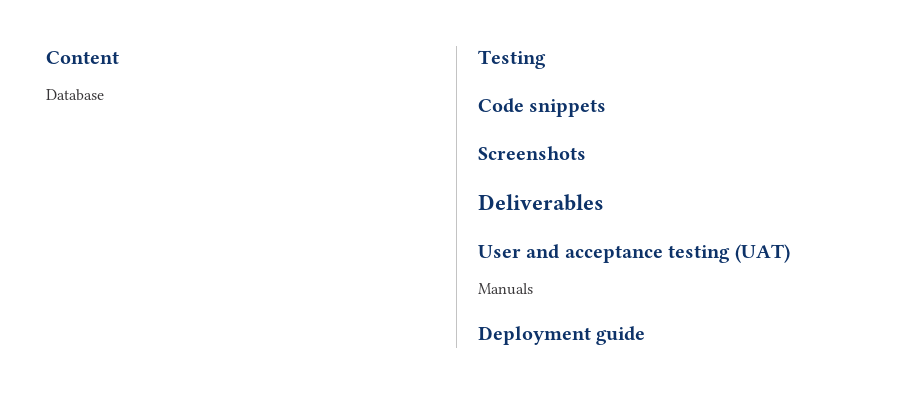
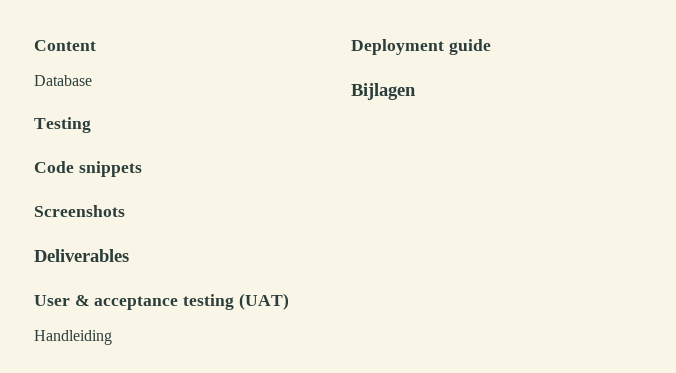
[526,244,560,259] and -> [74,295,90,306] &
[478,283,533,295] Manuals -> [34,330,112,345] Handleiding
(646, 335) none -> [351,83,416,100] // Bijlagen

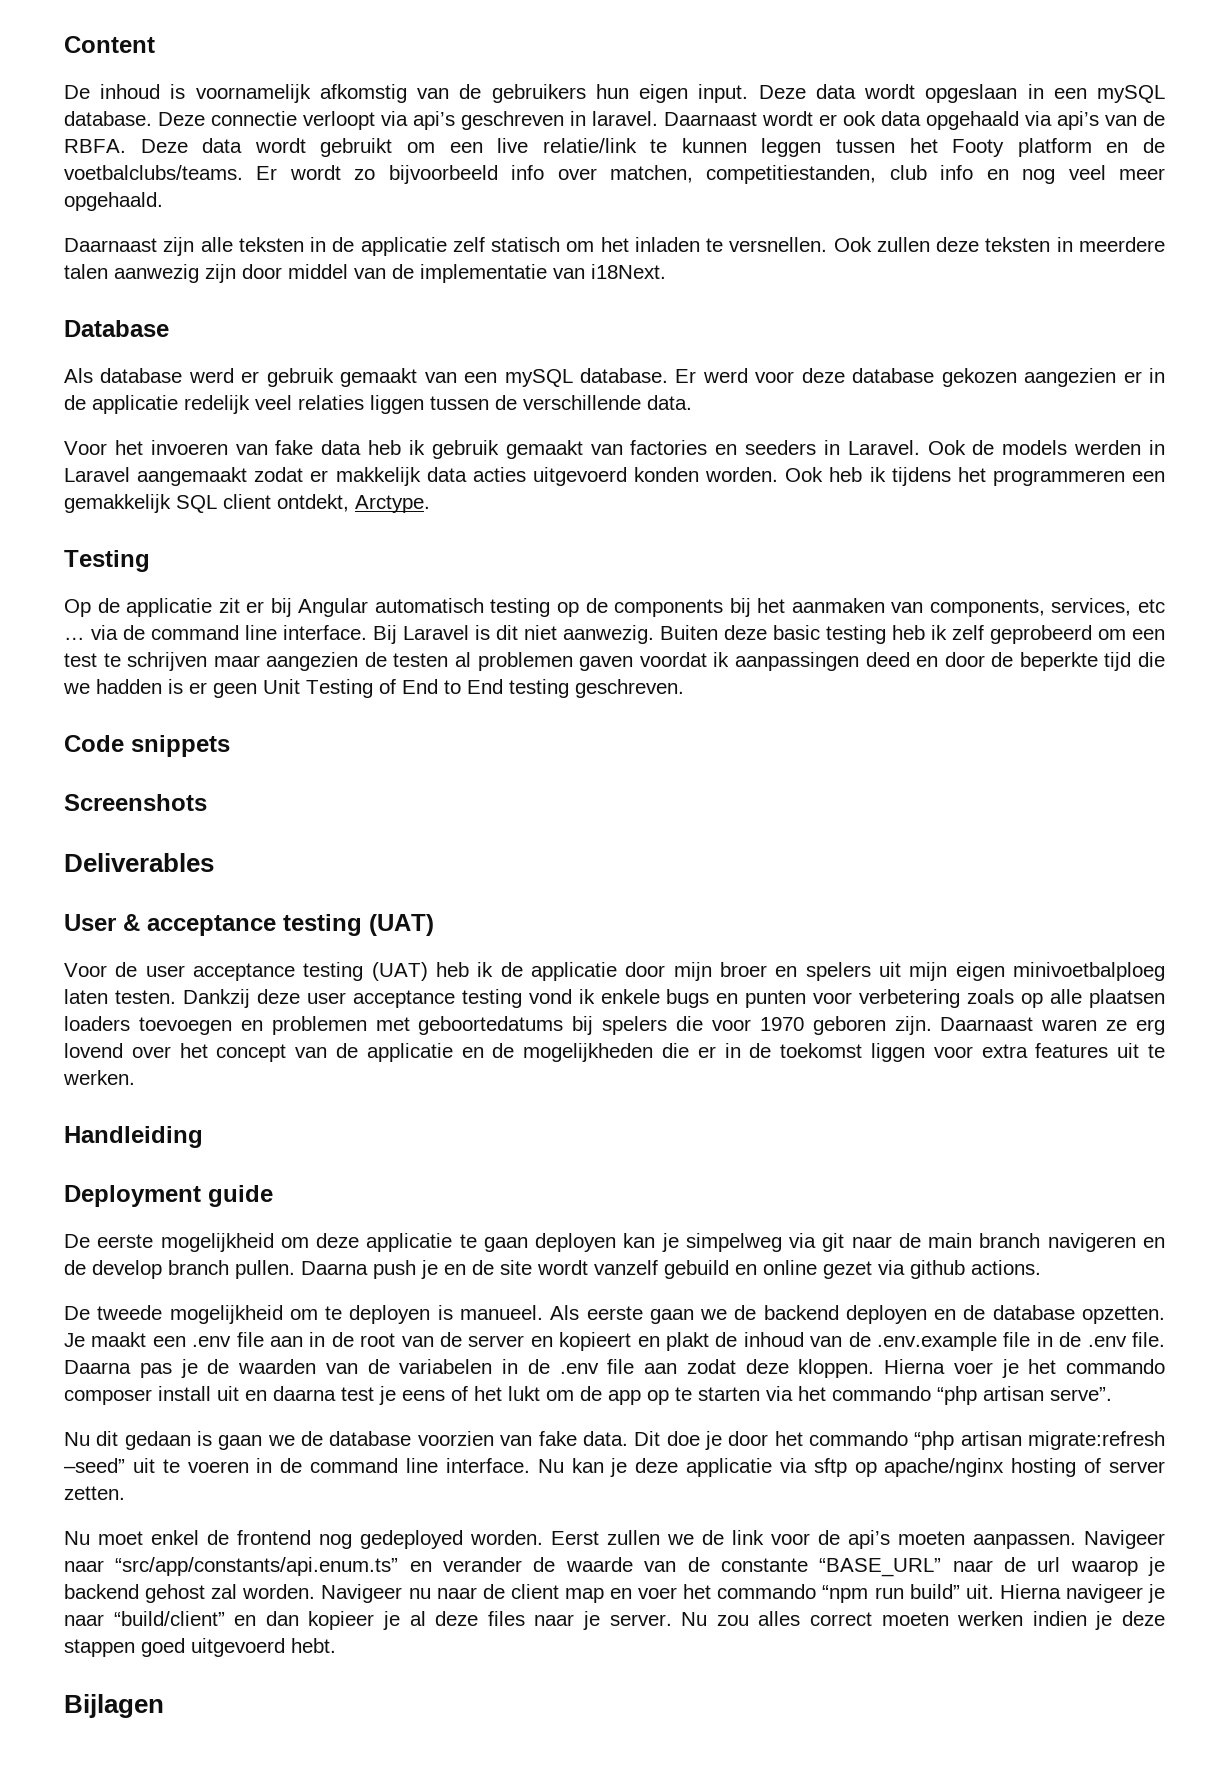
[34,75,92,86] [34,117,91,133] Database // Testing -> [64,84,1166,103] [64,111,1165,130] [64,138,1165,157] [64,165,1166,184] [64,192,163,211] [64,237,1166,256] [64,264,666,283] [64,320,169,337] [64,368,1165,387] [64,395,692,414] [64,440,1166,459] [64,467,1165,486] [64,494,430,513] [64,550,150,572] [64,598,1165,617] [64,625,1165,644] [64,652,1165,671] [63,679,684,698] De inhoud is voornamelijk afkomstig van de gebruikers hun eigen input. Deze data wordt opgeslaan in een mySQL database. Deze connectie verloopt via api’s geschreven in laravel. Daarnaast wordt er ook data opgehaald via api’s van de RBFA. Deze data wordt gebruikt om een live relatie/link te kunnen leggen tussen het Footy platform en de voetbalclubs/teams. Er wordt zo bijvoorbeeld info over matchen, competitiestanden, club info en nog veel meer opgehaald. // Daarnaast zijn alle teksten in de applicatie zelf statisch om het inladen te versnellen. Ook zullen deze teksten in meerdere talen aanwezig zijn door middel van de implementatie van i18Next. // Database // Als database werd er gebruik gemaakt van een mySQL database. Er werd voor deze database gekozen aangezien er in de applicatie redelijk veel relaties liggen tussen de verschillende data. // Voor het invoeren van fake data heb ik gebruik gemaakt van factories en seeders in Laravel. Ook de models werden in Laravel aangemaakt zodat er makkelijk data acties uitgevoerd konden worden. Ook heb ik tijdens het programmeren een gemakkelijk SQL client ontdekt, Arctype. // Testing // Op de applicatie zit er bij Angular automatisch testing op de components bij het aanmaken van components, services, etc … via de command line interface. Bij Laravel is dit niet aanwezig. Buiten deze basic testing heb ik zelf geprobeerd om een test te schrijven maar aangezien de testen al problemen gaven voordat ik aanpassingen deed en door de beperkte tijd die we hadden is er geen Unit Testing of End to End testing geschreven.
[34,330,112,345] [351,39,491,55] Handleiding // Deployment guide -> [64,962,1166,981] [64,989,1166,1008] [64,1016,1165,1035] [64,1043,1165,1062] [63,1070,135,1085] [64,1126,203,1148] [64,1185,273,1207] [64,1233,1166,1252] [64,1260,1041,1279] [64,1305,1166,1324] [64,1332,1165,1351] [64,1359,1165,1378] [64,1386,1112,1405] [64,1431,1166,1450] [64,1458,1165,1477] [64,1486,125,1500] [64,1530,1165,1549] [64,1557,1166,1577] [64,1584,1166,1603] [64,1611,1166,1630] [64,1638,336,1657] Voor de user acceptance testing (UAT) heb ik de applicatie door mijn broer en spelers uit mijn eigen minivoetbalploeg laten testen. Dankzij deze user acceptance testing vond ik enkele bugs en punten voor verbetering zoals op alle plaatsen loaders toevoegen en problemen met geboortedatums bij spelers die voor 1970 geboren zijn. Daarnaast waren ze erg lovend over het concept van de applicatie en de mogelijkheden die er in de toekomst liggen voor extra features uit te werken. // Handleiding // Deployment guide // De eerste mogelijkheid om deze applicatie te gaan deployen kan je simpelweg via git naar de main branch navigeren en de develop branch pullen. Daarna push je en de site wordt vanzelf gebuild en online gezet via github actions. // De tweede mogelijkheid om te deployen is manueel. Als eerste gaan we de backend deployen en de database opzetten. Je maakt een .env file aan in de root van de server en kopieert en plakt de inhoud van de .env.example file in de .env file. Daarna pas je de waarden van de variabelen in de .env file aan zodat deze kloppen. Hierna voer je het commando composer install uit en daarna test je eens of het lukt om de app op te starten via het commando “php artisan serve”. // Nu dit gedaan is gaan we de database voorzien van fake data. Dit doe je door het commando “php artisan migrate:refresh –seed” uit te voeren in de command line interface. Nu kan je deze applicatie via sftp op apache/nginx hosting of server zetten. // Nu moet enkel de frontend nog gedeployed worden. Eerst zullen we de link voor de api’s moeten aanpassen. Navigeer naar “src/app/constants/api.enum.ts” en verander de waarde van de constante “BASE_URL” naar de url waarop je backend gehost zal worden. Navigeer nu naar de client map en voer het commando “npm run build” uit. Hierna navigeer je naar “build/client” en dan kopieer je al deze files naar je server. Nu zou alles correct moeten werken indien je deze stappen goed uitgevoerd hebt.

